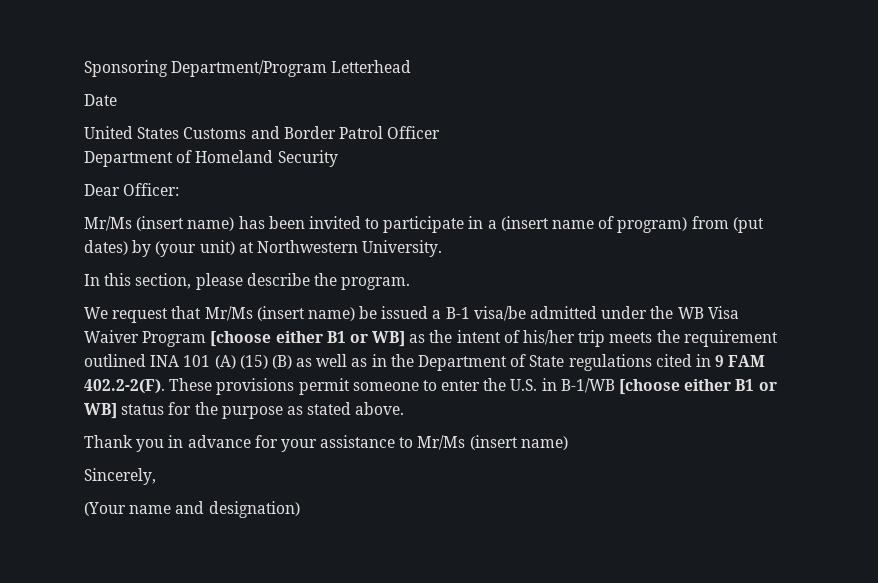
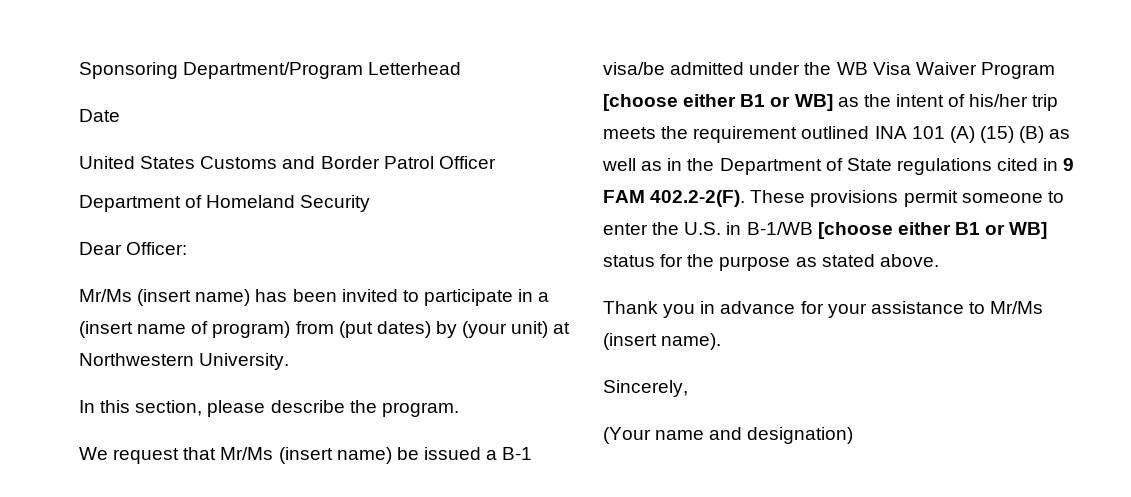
[520,436,568,450] name) -> [661,333,722,350] name).

